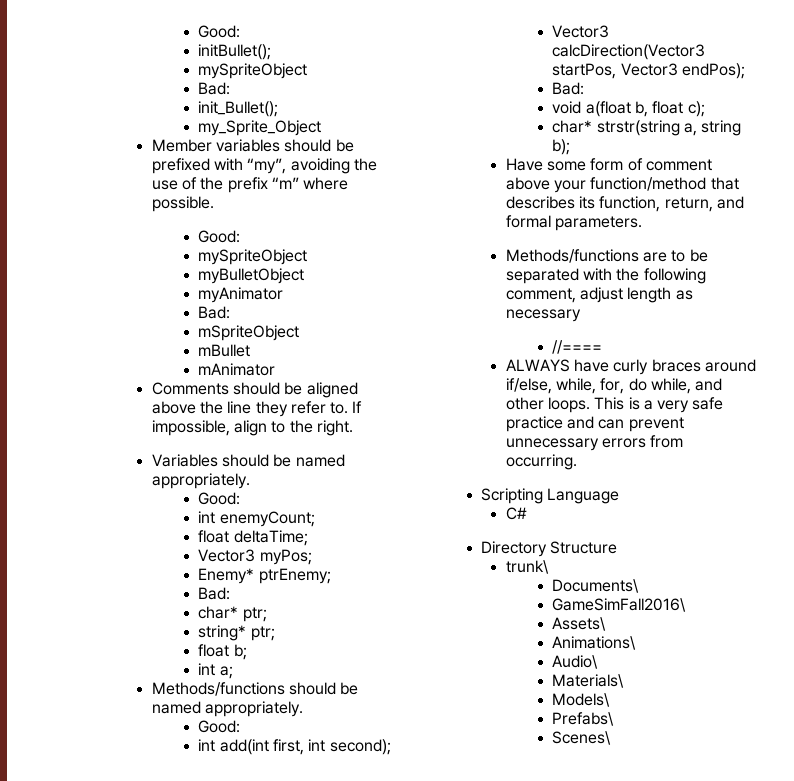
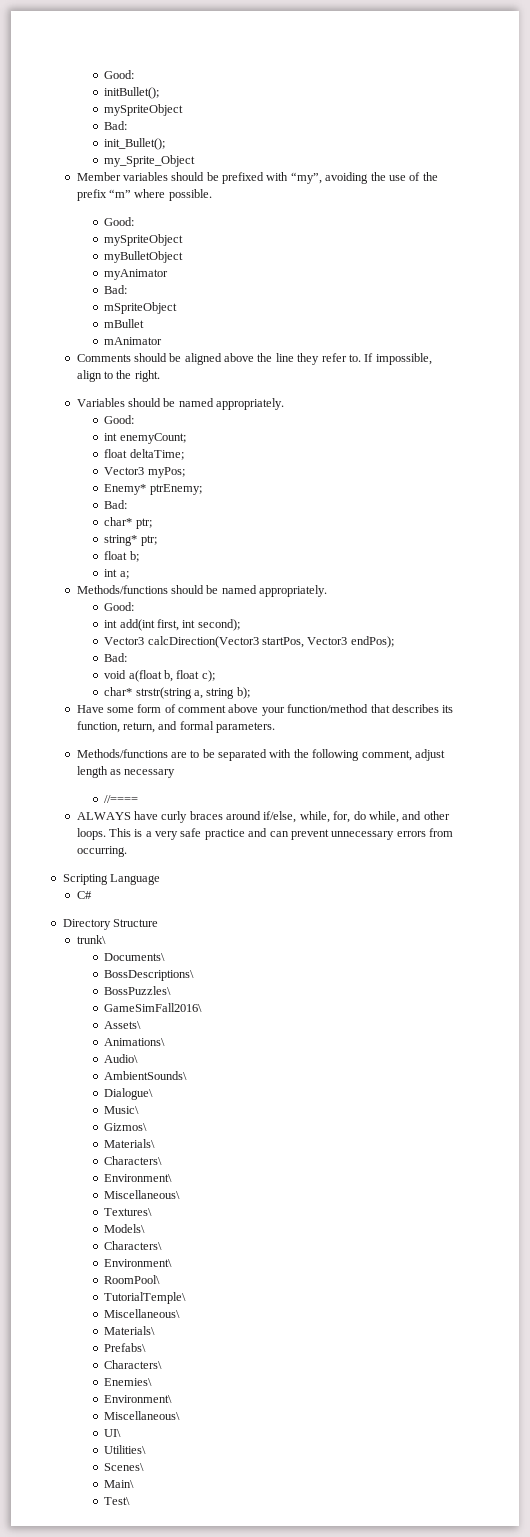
(640, 586) none -> [104,970,195,981] [104,986,172,995] // BossDescriptions\ // BossPuzzles\
[552,674,625,688] [552,693,611,707] [552,712,615,726] Materials\ // Models\ // Prefabs\ -> [104,1071,188,1080] [104,1088,154,1100] [104,1106,140,1114] [104,1123,148,1131] [104,1139,156,1148] [104,1156,163,1165] [104,1174,173,1182] [104,1190,181,1199] [104,1208,153,1216] [104,1224,146,1233] [104,1241,163,1250] [104,1259,173,1267] [104,1275,161,1284] [104,1292,187,1304] [104,1309,181,1318] [104,1326,156,1335] [104,1343,147,1352] [104,1360,163,1369] [104,1378,153,1386] [104,1395,173,1403] [104,1411,181,1420] [104,1429,122,1437] [104,1445,147,1454] AmbientSounds\ // Dialogue\ // Music\ // Gizmos\ // Materials\ // Characters\ // Environment\ // Miscellaneous\ // Textures\ // Models\ // Characters\ // Environment\ // RoomPool\ // TutorialTemple\ // Miscellaneous\ // Materials\ // Prefabs\ // Characters\ // Enemies\ // Environment\ // Miscellaneous\ // UI\ // Utilities\
(612, 738) none -> [104,1480,135,1488] [104,1497,131,1505] // Main\ // Test\

